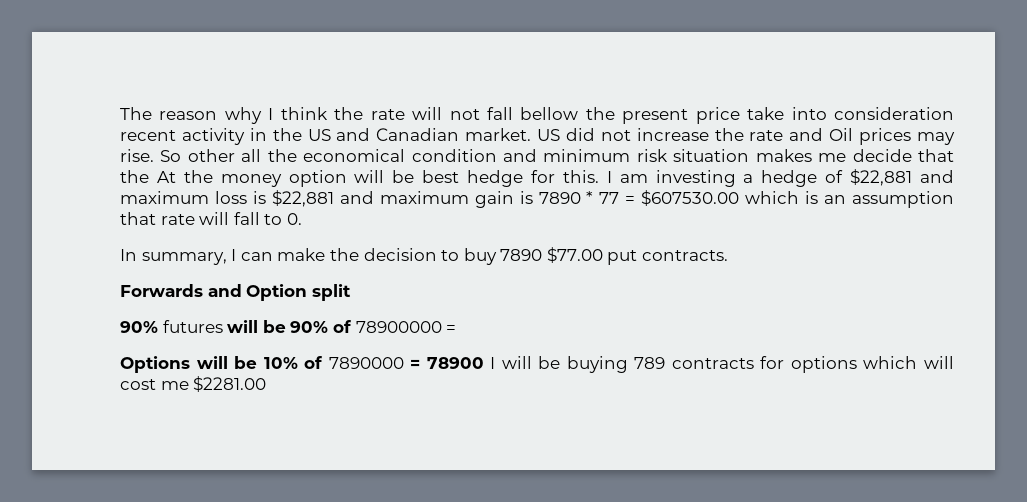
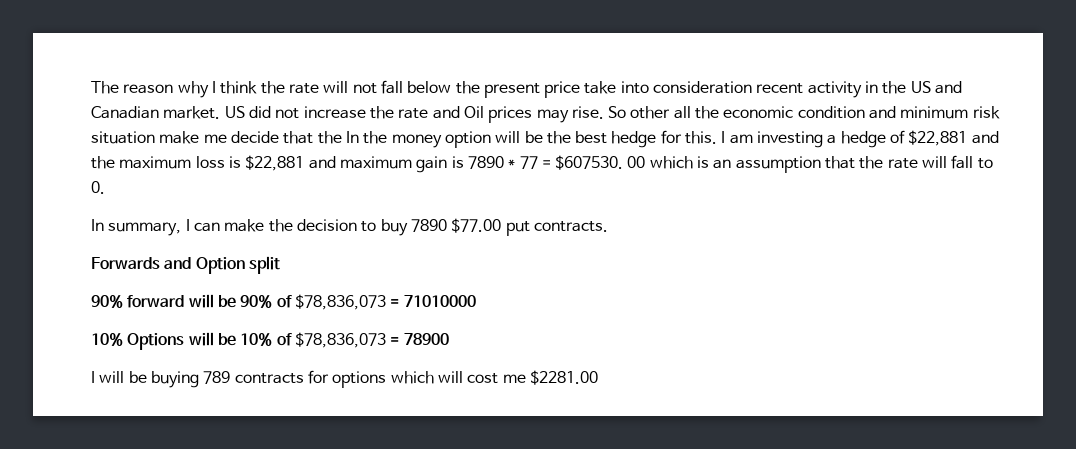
[520,107,579,120] bellow -> [407,81,452,93] below
[303,149,406,162] economical -> [723,106,794,118] economic
[755,149,812,162] makes -> [159,131,200,144] make
[156,171,176,183] At -> [345,131,359,143] In
(415, 176) none -> [546,131,571,144] the
(955, 176) none -> [91,156,115,169] the
[641,190,740,206] $607530.00 -> [555,155,646,170] $607530. 00
(156, 218) none -> [859,156,884,169] the
[162,320,223,333] futures -> [127,295,185,308] forward
[355,321,457,333] 78900000 = // -> [294,294,476,310] [91,333,123,346] $78,836,073 = 71010000 // 10%
[328,357,404,369] 7890000 -> [294,332,386,348] $78,836,073
(484, 363) none -> (449, 339) //

